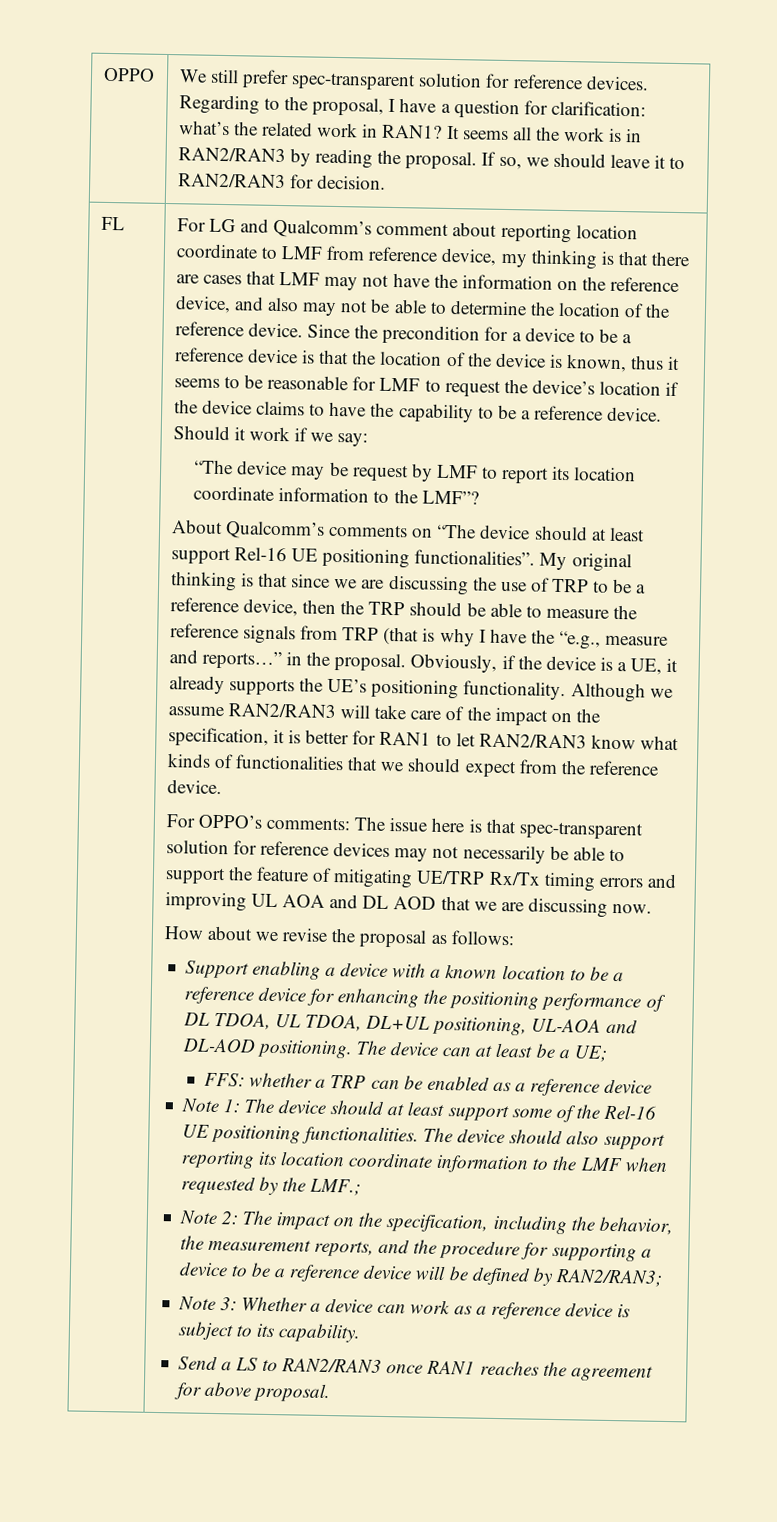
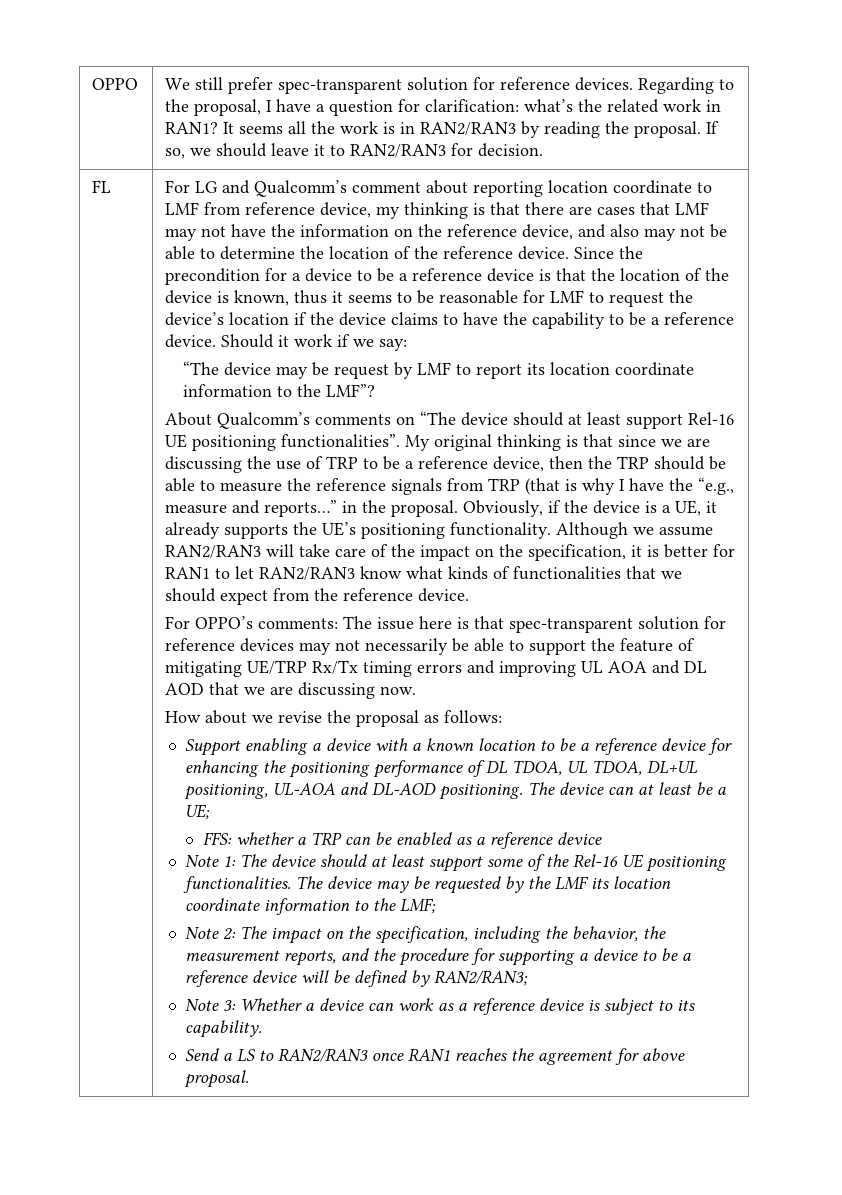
[509,1129,665,1150] [180,1150,668,1174] [180,1175,362,1196] should also support reporting its location coordinate information to the LMF when requested by the LMF.; -> [376,876,672,894] [185,898,437,915] may be requested by the LMF its location coordinate information to the LMF;

